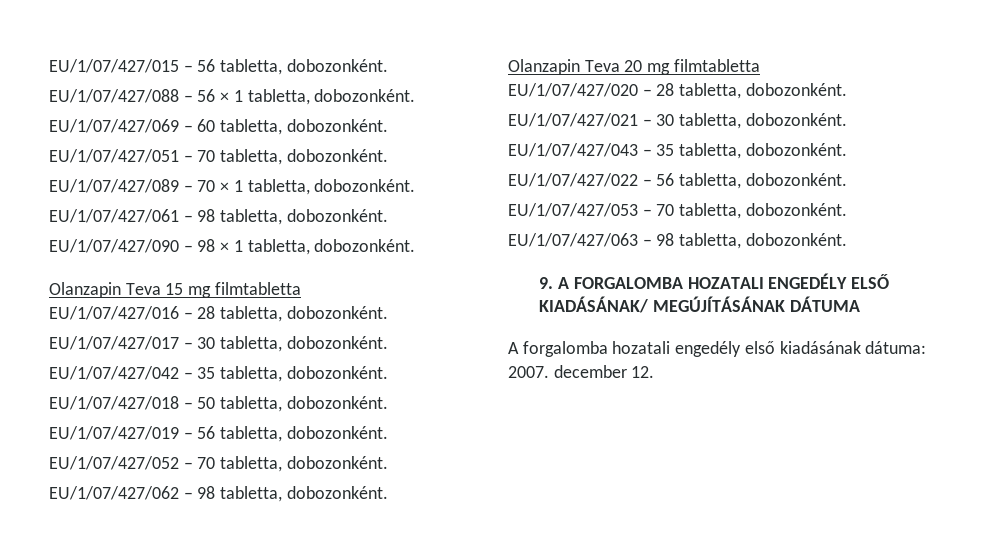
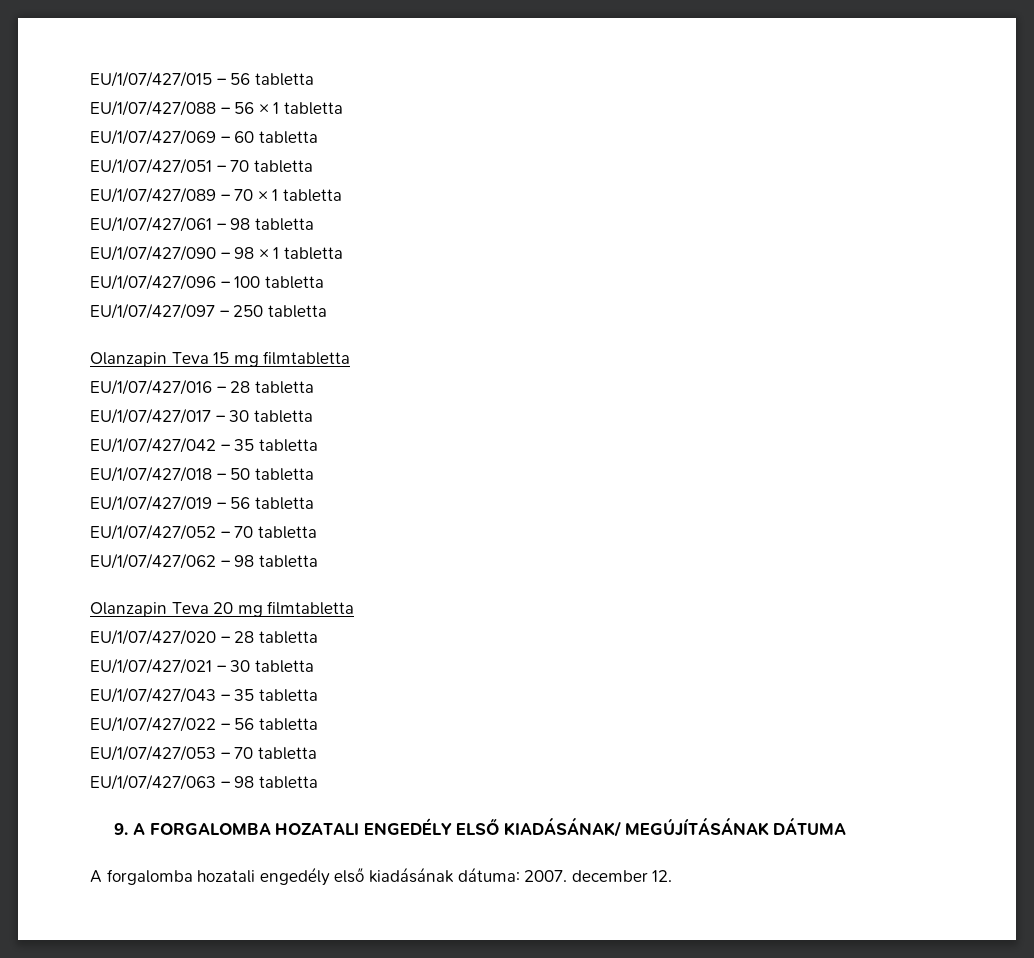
[220,59,388,75] tabletta, dobozonként. -> [254,73,314,86] tabletta
[247,89,416,105] tabletta, dobozonként. -> [283,102,343,115] tabletta
[220,119,388,135] tabletta, dobozonként. -> [258,131,318,144] tabletta
[220,149,388,165] tabletta, dobozonként. -> [253,160,313,173] tabletta
[247,179,416,195] tabletta, dobozonként. -> [282,189,342,202] tabletta
[220,209,388,225] tabletta, dobozonként. -> [254,218,314,231] tabletta
[247,239,416,255] tabletta, dobozonként. -> [283,247,343,260] [90,274,324,290] [90,303,327,319] tabletta // EU/1/07/427/096 – 100 tabletta // EU/1/07/427/097 – 250 tabletta
[220,306,388,322] tabletta, dobozonként. -> [254,381,314,394] tabletta
[220,336,388,352] tabletta, dobozonként. -> [253,410,313,423] tabletta
[220,366,388,382] tabletta, dobozonként. -> [258,439,318,452] tabletta
[220,396,388,412] tabletta, dobozonként. -> [254,468,314,481] tabletta
[220,426,388,442] tabletta, dobozonként. -> [254,497,314,510] tabletta
[220,456,388,472] tabletta, dobozonként. -> [257,526,317,539] tabletta
[220,486,388,502] tabletta, dobozonként. -> [258,555,318,568] tabletta
[679,83,847,99] tabletta, dobozonként. -> [258,631,318,644] tabletta
[679,113,847,129] tabletta, dobozonként. -> [254,660,314,673] tabletta
[679,143,847,159] tabletta, dobozonként. -> [258,689,318,702] tabletta
[679,173,847,189] tabletta, dobozonként. -> [258,718,318,731] tabletta
[679,203,847,219] tabletta, dobozonként. -> [257,747,317,760] tabletta
[679,233,847,249] tabletta, dobozonként. -> [258,776,318,789] tabletta

